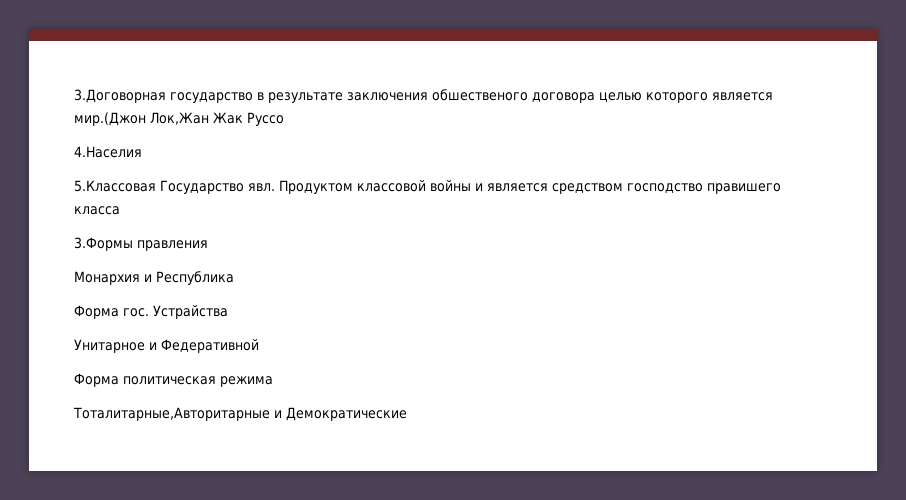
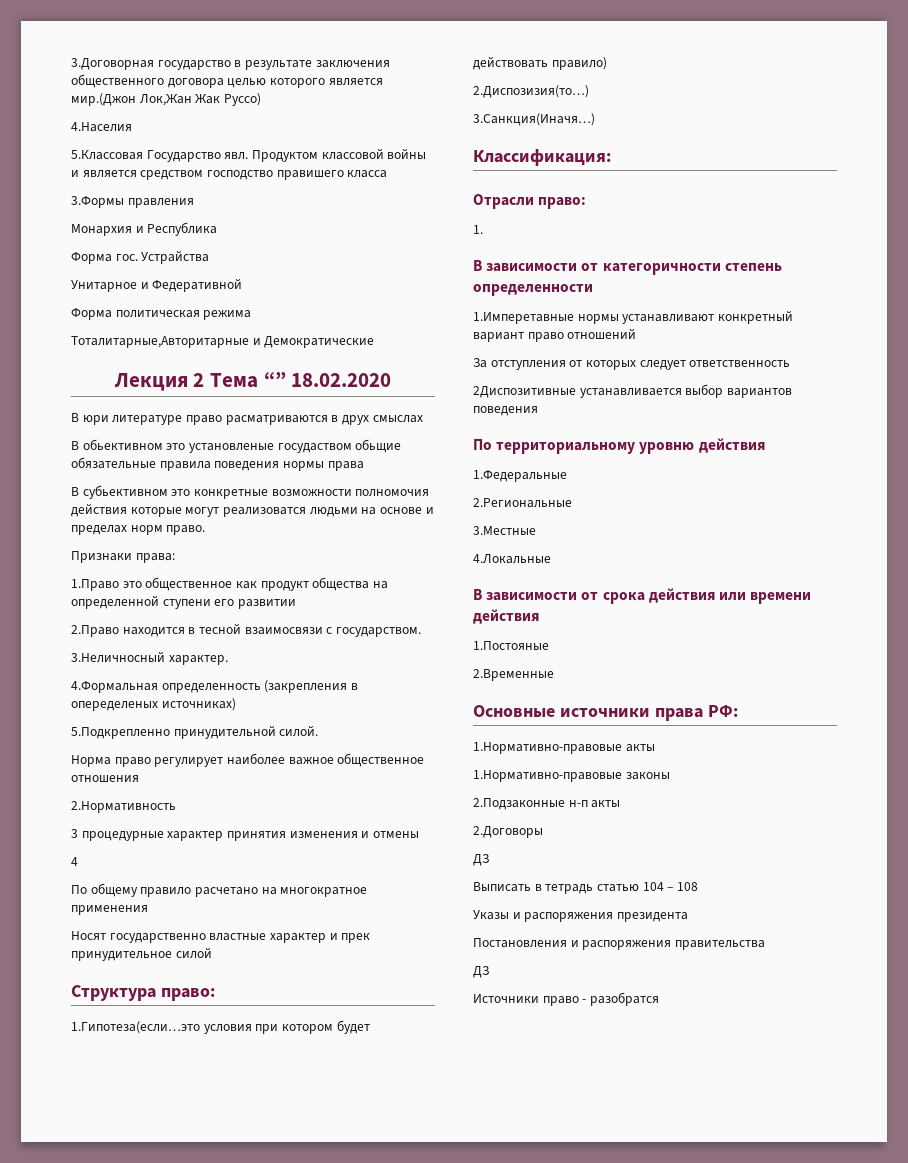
[432,89,528,101] обшественого -> [71,74,164,88] общественного
[247,112,284,126] Руссо -> [223,93,261,106] Руссо)
(407, 414) none -> [113,372,392,391] [71,413,423,425] [71,439,402,453] [71,457,364,471] [71,485,430,499] [71,503,434,517] [71,525,206,535] [71,551,175,563] [71,577,388,591] [71,595,296,609] [71,623,421,637] [71,651,228,665] [71,680,358,693] [71,698,236,711] [71,725,319,739] [71,753,425,767] [71,775,139,782] [71,801,176,813] [71,829,419,841] [71,857,78,866] [71,883,368,897] [71,905,148,915] [71,931,371,943] [71,947,212,961] [71,985,215,1001] [71,1020,370,1034] [473,56,607,70] [473,85,589,98] [473,113,595,126] [473,149,611,166] [473,194,587,209] [473,225,483,234] [473,260,782,275] [473,284,593,296] [473,310,793,324] [473,328,637,342] [473,358,791,370] [473,384,792,398] [473,406,538,416] [473,438,765,454] [473,470,567,482] [473,498,572,508] [473,526,536,535] [473,554,551,564] [473,588,812,604] [473,609,539,624] [473,641,549,650] [473,669,554,681] [473,705,738,721] [473,742,655,754] [473,770,670,782] [473,798,621,810] [473,826,543,838] [473,854,489,866] [473,882,698,894] [473,910,688,922] [473,938,765,950] [473,966,489,978] [473,992,659,1006] // Лекция 2 Тема “” 18.02.2020 // В юри литературе право расматриваются в друх смыслах // В обьективном это установленые госудаством обьщие обязательные правила поведения нормы права // В субьективном это конкретные возможности полномочия действия которые могут реализоватся людьми на основе и пределах норм право. // Признаки права: // 1.Право это общественное как продукт общества на определенной ступени его развитии // 2.Право находится в тесной взаимосвязи с государством. // 3.Неличносный характер. // 4.Формальная определенность (закрепления в опеределеных источниках) // 5.Подкрепленно принудительной силой. // Норма право регулирует наиболее важное общественное отношения // 2.Нормативность // 3 процедурные характер принятия изменения и отмены // 4 // По общему правило расчетано на многократное применения // Носят государственно властные характер и прек принудительное силой // Структура право: // 1.Гипотеза(если…это условия при котором будет действовать правило) // 2.Диспозизия(то…) // 3.Санкция(Иначя…) // Классификация: // Отрасли право: // 1. // В зависимости от категоричности степень определенности // 1.Имперетавные нормы устанавливают конкретный вариант право отношений // За отступления от которых следует ответственность // 2Диспозитивные устанавливается выбор вариантов поведения // По территориальному уровню действия // 1.Федеральные // 2.Региональные // 3.Местные // 4.Локальные // В зависимости от срока действия или времени действия // 1.Постояные // 2.Временные // Основные источники права РФ: // 1.Нормативно-правовые акты // 1.Нормативно-правовые законы // 2.Подзаконные н-п акты // 2.Договоры // ДЗ // Выписать в тетрадь статью 104 – 108 // Указы и распоряжения президента // Постановления и распоряжения правительства // ДЗ // Источники право - разобратся

